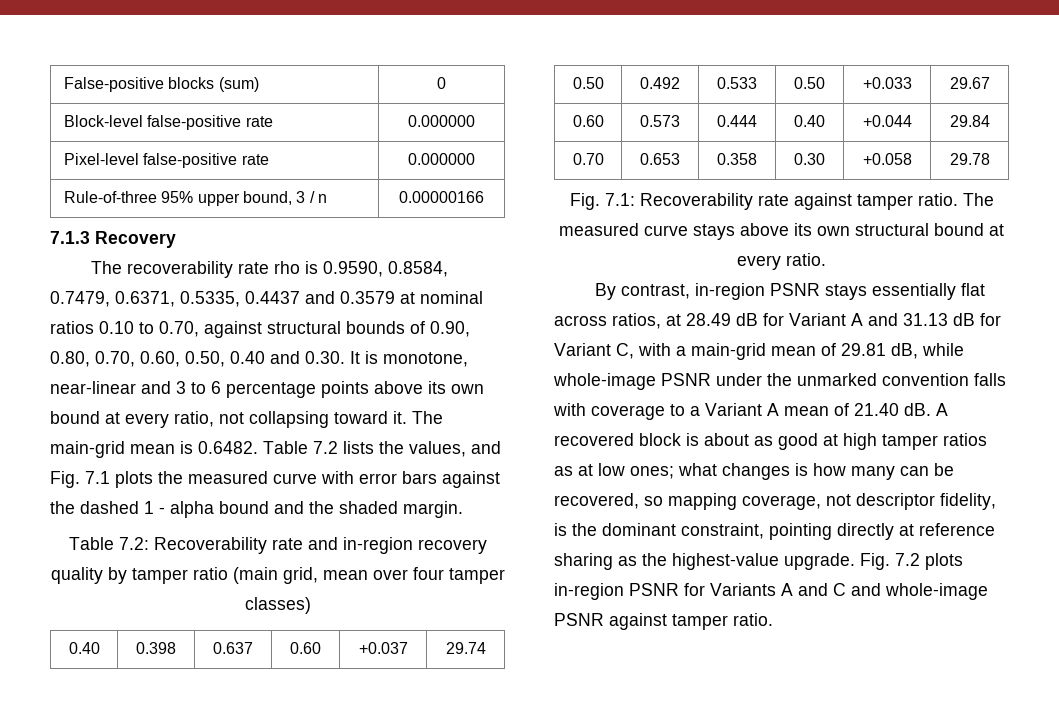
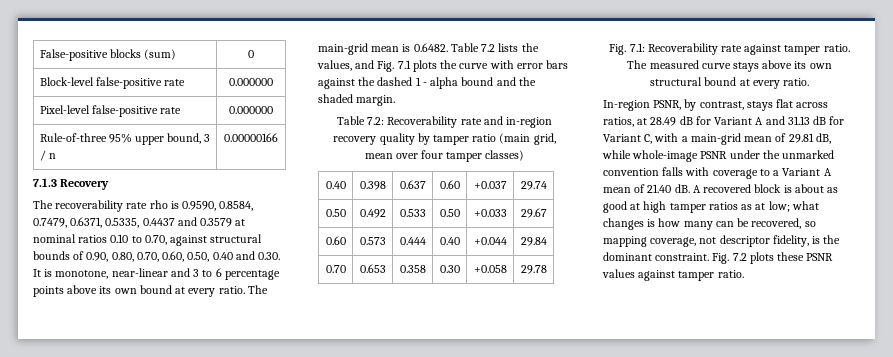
[174,411,407,428] ratio, not collapsing toward it. -> [218,286,245,294] ratio.
[188,471,268,484] measured -> (458, 64) none
[595,283,957,300] By contrast, in-region PSNR stays essentially -> [603,99,773,111] In-region PSNR, by contrast, stays
[598,463,674,479] low ones; -> [768,201,790,212] low;
[681,523,995,540] [554,553,963,570] [554,583,988,600] [554,613,604,626] constraint, pointing directly at reference sharing as the highest-value upgrade. Fig. 7.2 plots in-region PSNR for Variants A and C and whole-image PSNR -> [655,252,834,264] [602,269,635,278] constraint. Fig. 7.2 plots these PSNR values

